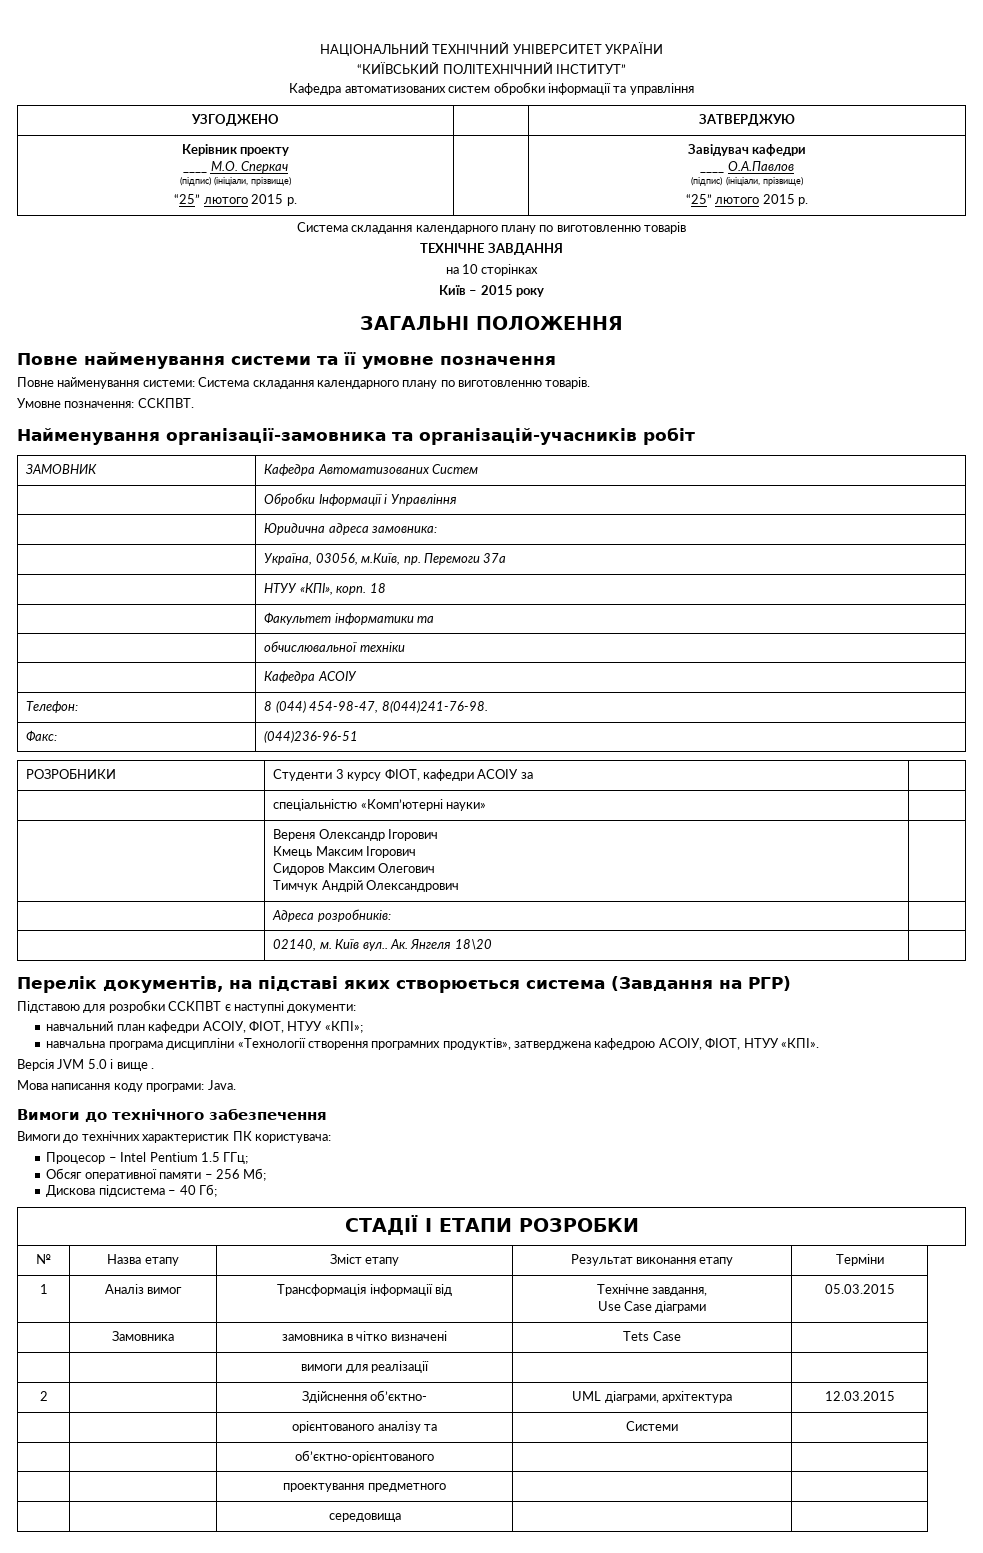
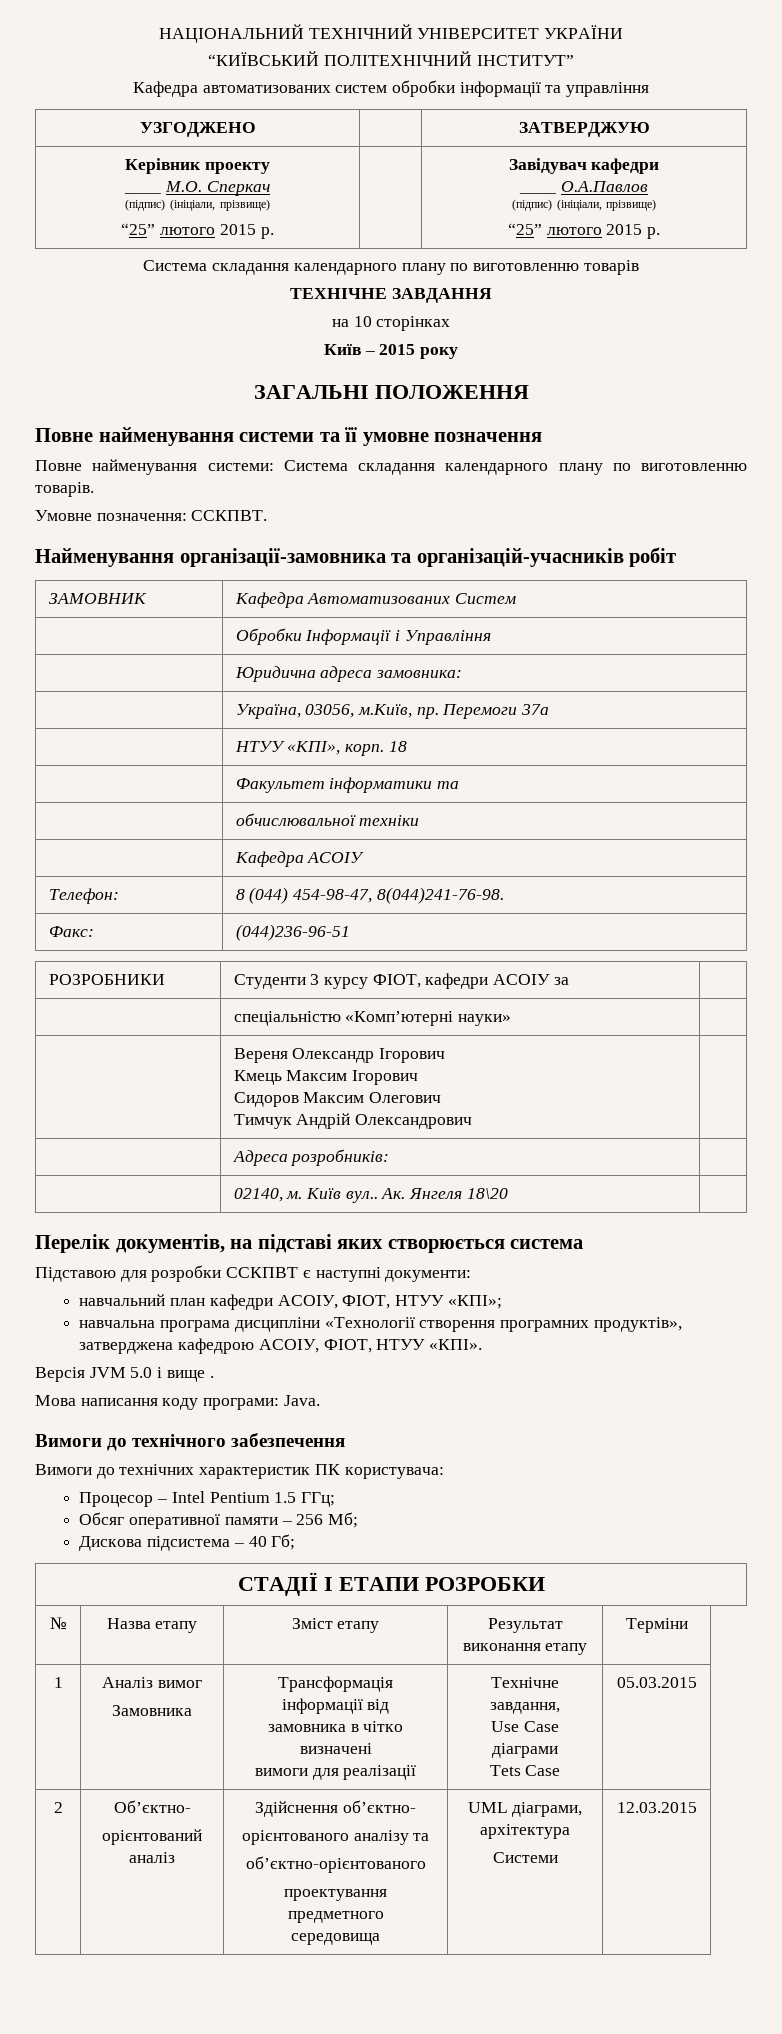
[611,976,791,991] (Завдання на РГР) -> (584, 1244) none
(183, 1290) none -> [112,1705,192,1716] // Замовника
(452, 1290) none -> [267,1721,404,1732] [299,1743,372,1754] [254,1765,417,1780] // замовника в чітко визначені // вимоги для реалізації
(707, 1307) none -> [489,1765,561,1776] // Tets Case
[112,1331,174,1341] [282,1331,447,1341] [623,1331,681,1341] [301,1361,429,1373] [39,1391,48,1401] [301,1390,428,1403] | Замовника | замовника в чітко визначені | Tets Case | // | | вимоги для реалізації | | // 2 | | Здійснення об’єктно- -> [53,1802,63,1813] [113,1800,191,1813] [102,1829,202,1845] [129,1852,175,1863] [255,1800,416,1817] [241,1830,430,1845] [245,1856,426,1873] [284,1889,387,1901] [287,1911,384,1923] [291,1933,380,1945] 2 | Об’єктно- // орієнтований аналіз | Здійснення об’єктно- // орієнтованого аналізу та // об’єктно-орієнтованого // проектування предметного // середовища
(732, 1397) none -> [492,1852,558,1863] // Системи
[292,1421,437,1433] [626,1421,678,1431] [295,1450,434,1463] [283,1483,446,1492] [328,1513,401,1522] // | | орієнтованого аналізу та | Системи | // | | об’єктно-орієнтованого | | // | | проектування предметного | | // | | середовища | | -> (697, 1807) none

